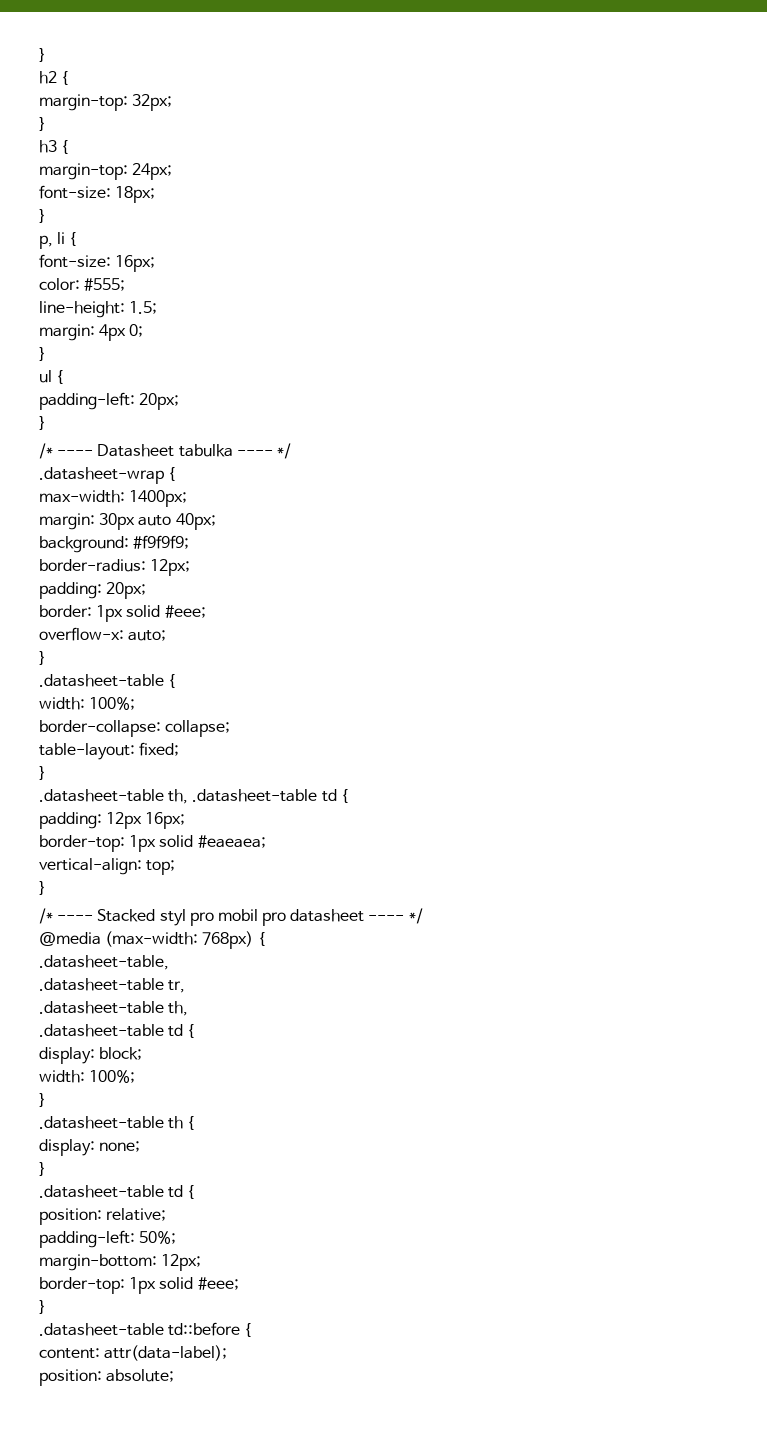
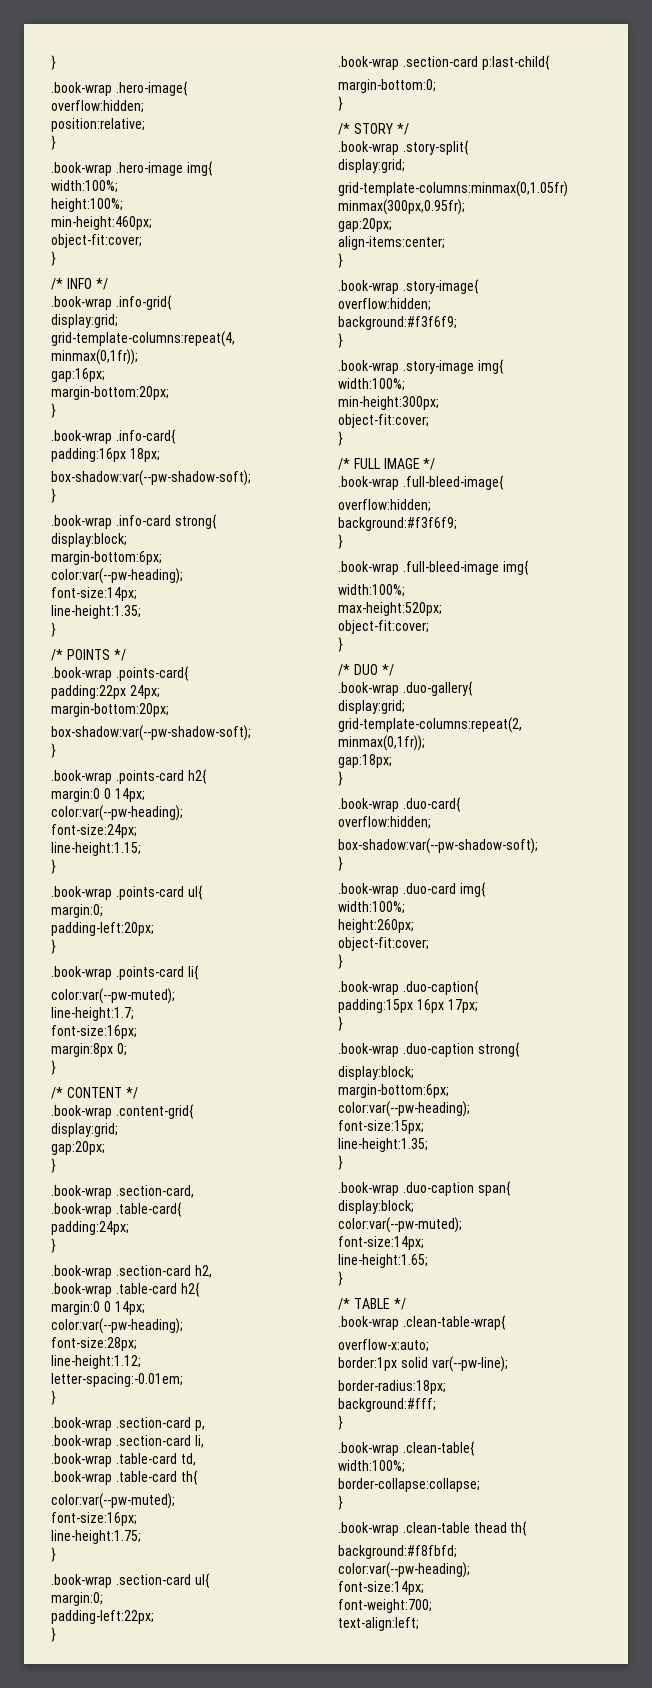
[39,48,46,62] [39,71,69,85] [39,94,173,111] [39,117,46,131] [39,140,69,154] [39,163,173,180] [39,185,156,203] [39,209,46,223] [39,232,77,249] [39,254,156,272] [39,278,126,291] [39,301,158,318] [39,324,144,341] [39,347,46,361] [39,370,64,384] [39,392,180,410] [39,416,46,430] [39,443,291,459] [39,467,176,484] [39,490,188,507] [39,513,216,530] [39,535,190,553] [39,559,191,576] [39,582,147,599] [39,605,206,622] [39,627,167,641] [39,651,46,665] [39,674,176,688] [39,697,136,710] [39,720,231,737] [39,742,180,760] [39,766,46,780] [39,789,348,804] [39,812,186,829] [39,835,266,852] [39,858,176,875] [39,881,46,895] [39,908,423,926] [39,931,265,949] [39,955,169,970] [39,978,186,993] [39,1001,189,1016] [39,1024,195,1038] [39,1047,143,1064] [39,1070,136,1083] [39,1093,46,1107] [39,1116,195,1130] [39,1139,141,1156] [39,1162,46,1176] [39,1185,195,1199] [39,1208,167,1225] [39,1230,177,1248] [39,1254,202,1271] [39,1277,239,1294] [39,1300,46,1314] [39,1322,252,1337] [39,1345,228,1361] [39,1369,175,1386] } // h2 { // margin-top: 32px; // } // h3 { // margin-top: 24px; // font-size: 18px; // } // p, li { // font-size: 16px; // color: #555; // line-height: 1.5; // margin: 4px 0; // } // ul { // padding-left: 20px; // } // /* ---- Datasheet tabulka ---- */ // .datasheet-wrap { // max-width: 1400px; // margin: 30px auto 40px; // background: #f9f9f9; // border-radius: 12px; // padding: 20px; // border: 1px solid #eee; // overflow-x: auto; // } // .datasheet-table { // width: 100%; // border-collapse: collapse; // table-layout: fixed; // } // .datasheet-table th, .datasheet-table td { // padding: 12px 16px; // border-top: 1px solid #eaeaea; // vertical-align: top; // } // /* ---- Stacked styl pro mobil pro datasheet ---- */ // @media (max-width: 768px) { // .datasheet-table, // .datasheet-table tr, // .datasheet-table th, // .datasheet-table td { // display: block; // width: 100%; // } // .datasheet-table th { // display: none; // } // .datasheet-table td { // position: relative; // padding-left: 50%; // margin-bottom: 12px; // border-top: 1px solid #eee; // } // .datasheet-table td::before { // content: attr(data-label); // position: absolute; -> [51,55,56,70] [51,81,188,96] [51,100,144,113] [51,118,145,132] [51,135,56,150] [51,161,213,176] [51,180,118,193] [51,198,123,212] [51,216,152,230] [51,234,142,248] [51,251,56,266] [51,278,108,290] [51,295,172,310] [51,314,118,328] [51,331,235,347] [51,349,138,365] [51,368,105,382] [51,386,169,400] [51,403,56,418] [51,429,176,444] [51,448,160,462] [51,470,251,486] [51,488,56,503] [51,514,217,529] [51,533,127,547] [51,551,162,565] [51,568,183,584] [51,587,137,601] [51,605,141,619] [51,622,56,637] [51,649,126,661] [51,666,189,681] [51,685,160,699] [51,703,169,717] [51,725,251,741] [51,743,56,758] [51,769,207,784] [51,788,145,802] [51,805,183,821] [51,824,137,838] [51,842,141,856] [51,859,56,874] [51,885,203,900] [51,904,103,918] [51,922,154,936] [51,939,56,954] [51,965,199,980] [51,988,175,1004] [51,1007,134,1021] [51,1025,137,1039] [51,1043,127,1057] [51,1060,56,1075] [51,1087,138,1099] [51,1104,194,1119] [51,1123,118,1137] [51,1141,105,1155] [51,1158,56,1173] [51,1185,194,1199] [51,1202,182,1217] [51,1221,129,1235] [51,1238,56,1253] [51,1265,212,1279] [51,1282,200,1297] [51,1301,145,1315] [51,1318,183,1334] [51,1337,137,1351] [51,1355,141,1369] [51,1373,183,1387] [51,1390,56,1405] [51,1417,205,1431] [51,1435,204,1449] [51,1453,196,1467] [51,1470,198,1485] [51,1493,175,1509] [51,1512,137,1526] [51,1530,141,1544] [51,1547,56,1562] [51,1573,210,1588] [51,1592,103,1606] [51,1610,154,1624] [51,1627,56,1642] [338,55,550,70] [338,79,436,93] [338,96,343,111] [338,123,409,135] [338,140,469,155] [338,159,405,173] [338,181,568,197] [338,199,465,215] [338,218,392,232] [338,236,445,250] [338,253,343,268] [338,279,479,294] [338,298,431,311] [338,316,457,330] [338,333,343,348] [338,359,504,374] [338,378,405,391] [338,396,439,410] [338,414,429,428] [338,431,343,446] [338,458,436,470] [338,475,504,490] [338,499,431,512] [338,517,457,531] [338,534,343,549] [338,560,529,575] [338,584,405,597] [338,602,442,616] [338,620,429,634] [338,637,343,652] [338,664,394,676] [338,681,473,696] [338,700,405,714] [338,717,522,733] [338,735,425,751] [338,754,392,768] [338,771,343,786] [338,797,461,812] [338,816,431,829] [338,838,538,854] [338,856,343,871] [338,882,486,897] [338,901,405,914] [338,919,414,933] [338,937,429,951] [338,954,343,969] [338,980,479,995] [338,999,478,1013] [338,1016,343,1031] [338,1042,520,1057] [338,1066,414,1080] [338,1084,449,1098] [338,1101,470,1117] [338,1120,424,1134] [338,1138,428,1152] [338,1155,343,1170] [338,1181,511,1196] [338,1200,414,1214] [338,1217,462,1233] [338,1236,424,1250] [338,1254,428,1268] [338,1271,343,1286] [338,1298,406,1310] [338,1315,506,1330] [338,1339,429,1352] [338,1356,508,1372] [338,1380,446,1394] [338,1398,436,1412] [338,1415,343,1430] [338,1441,475,1456] [338,1460,405,1473] [338,1478,480,1492] [338,1495,343,1510] [338,1521,528,1536] [338,1545,457,1559] [338,1562,470,1578] [338,1581,424,1595] [338,1599,432,1613] [338,1617,419,1631] } // .book-wrap .hero-image{ // overflow:hidden; // position:relative; // } // .book-wrap .hero-image img{ // width:100%; // height:100%; // min-height:460px; // object-fit:cover; // } // /* INFO */ // .book-wrap .info-grid{ // display:grid; // grid-template-columns:repeat(4, minmax(0,1fr)); // gap:16px; // margin-bottom:20px; // } // .book-wrap .info-card{ // padding:16px 18px; // box-shadow:var(--pw-shadow-soft); // } // .book-wrap .info-card strong{ // display:block; // margin-bottom:6px; // color:var(--pw-heading); // font-size:14px; // line-height:1.35; // } // /* POINTS */ // .book-wrap .points-card{ // padding:22px 24px; // margin-bottom:20px; // box-shadow:var(--pw-shadow-soft); // } // .book-wrap .points-card h2{ // margin:0 0 14px; // color:var(--pw-heading); // font-size:24px; // line-height:1.15; // } // .book-wrap .points-card ul{ // margin:0; // padding-left:20px; // } // .book-wrap .points-card li{ // color:var(--pw-muted); // line-height:1.7; // font-size:16px; // margin:8px 0; // } // /* CONTENT */ // .book-wrap .content-grid{ // display:grid; // gap:20px; // } // .book-wrap .section-card, // .book-wrap .table-card{ // padding:24px; // } // .book-wrap .section-card h2, // .book-wrap .table-card h2{ // margin:0 0 14px; // color:var(--pw-heading); // font-size:28px; // line-height:1.12; // letter-spacing:-0.01em; // } // .book-wrap .section-card p, // .book-wrap .section-card li, // .book-wrap .table-card td, // .book-wrap .table-card th{ // color:var(--pw-muted); // font-size:16px; // line-height:1.75; // } // .book-wrap .section-card ul{ // margin:0; // padding-left:22px; // } // .book-wrap .section-card p:last-child{ // margin-bottom:0; // } // /* STORY */ // .book-wrap .story-split{ // display:grid; // grid-template-columns:minmax(0,1.05fr) minmax(300px,0.95fr); // gap:20px; // align-items:center; // } // .book-wrap .story-image{ // overflow:hidden; // background:#f3f6f9; // } // .book-wrap .story-image img{ // width:100%; // min-height:300px; // object-fit:cover; // } // /* FULL IMAGE */ // .book-wrap .full-bleed-image{ // overflow:hidden; // background:#f3f6f9; // } // .book-wrap .full-bleed-image img{ // width:100%; // max-height:520px; // object-fit:cover; // } // /* DUO */ // .book-wrap .duo-gallery{ // display:grid; // grid-template-columns:repeat(2, minmax(0,1fr)); // gap:18px; // } // .book-wrap .duo-card{ // overflow:hidden; // box-shadow:var(--pw-shadow-soft); // } // .book-wrap .duo-card img{ // width:100%; // height:260px; // object-fit:cover; // } // .book-wrap .duo-caption{ // padding:15px 16px 17px; // } // .book-wrap .duo-caption strong{ // display:block; // margin-bottom:6px; // color:var(--pw-heading); // font-size:15px; // line-height:1.35; // } // .book-wrap .duo-caption span{ // display:block; // color:var(--pw-muted); // font-size:14px; // line-height:1.65; // } // /* TABLE */ // .book-wrap .clean-table-wrap{ // overflow-x:auto; // border:1px solid var(--pw-line); // border-radius:18px; // background:#fff; // } // .book-wrap .clean-table{ // width:100%; // border-collapse:collapse; // } // .book-wrap .clean-table thead th{ // background:#f8fbfd; // color:var(--pw-heading); // font-size:14px; // font-weight:700; // text-align:left;

